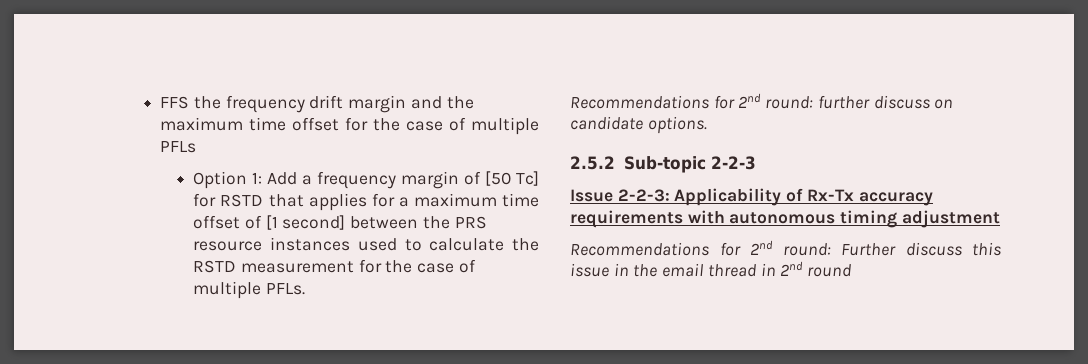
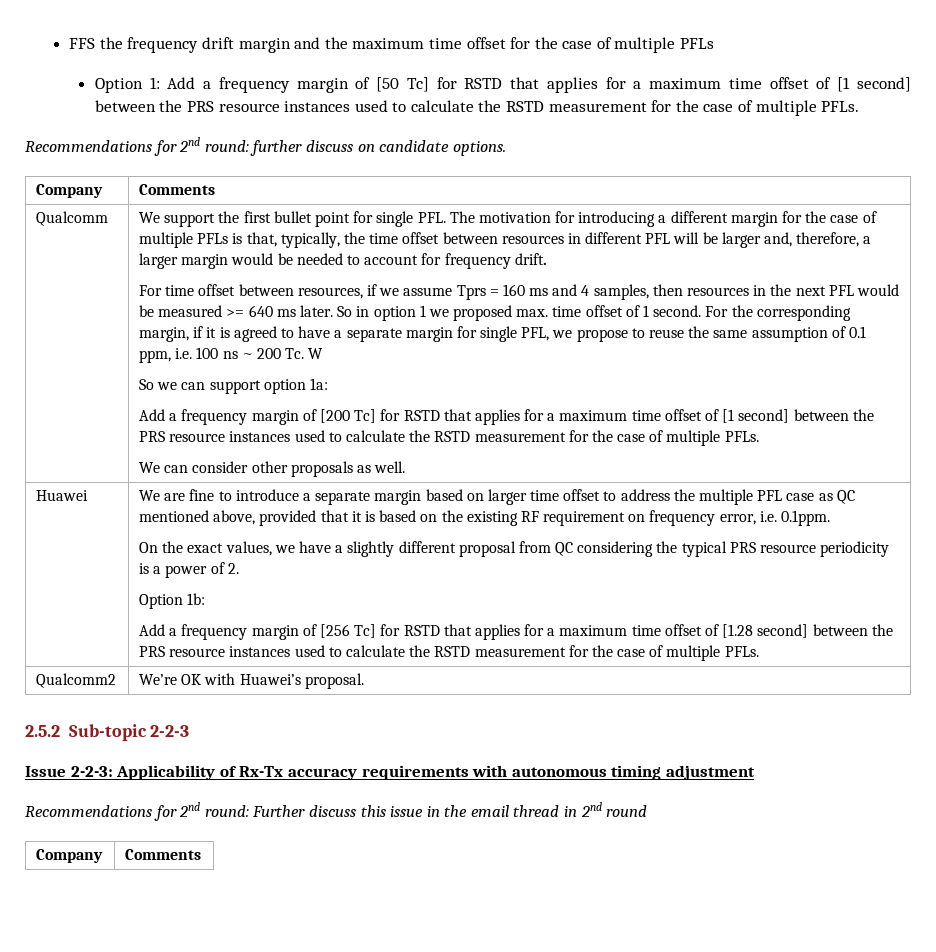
(707, 125) none -> [36,184,104,198] [139,184,216,195] [36,211,109,226] [139,211,877,227] [139,232,872,248] [139,253,547,269] [139,284,899,300] [139,305,851,321] [139,326,866,342] [139,347,324,363] [139,378,328,394] [139,409,874,425] [139,430,759,446] [139,461,406,477] [36,490,89,501] [139,489,855,505] [139,510,830,526] [139,541,890,557] [139,562,239,578] [139,593,206,609] [139,624,893,640] [139,645,759,661] [36,673,117,688] [139,673,364,689] // Company | Comments // Qualcomm | We support the first bullet point for single PFL. The motivation for introducing a different margin for the case of multiple PFLs is that, typically, the time offset between resources in different PFL will be larger and, therefore, a larger margin would be needed to account for frequency drift. // For time offset between resources, if we assume Tprs = 160 ms and 4 samples, then resources in the next PFL would be measured >= 640 ms later. So in option 1 we proposed max. time offset of 1 second. For the corresponding margin, if it is agreed to have a separate margin for single PFL, we propose to reuse the same assumption of 0.1 ppm, i.e. 100 ns ~ 200 Tc. W // So we can support option 1a: // Add a frequency margin of [200 Tc] for RSTD that applies for a maximum time offset of [1 second] between the PRS resource instances used to calculate the RSTD measurement for the case of multiple PFLs. // We can consider other proposals as well. // Huawei | We are fine to introduce a separate margin based on larger time offset to address the multiple PFL case as QC mentioned above, provided that it is based on the existing RF requirement on frequency error, i.e. 0.1ppm. // On the exact values, we have a slightly different proposal from QC considering the typical PRS resource periodicity is a power of 2. // Option 1b: // Add a frequency margin of [256 Tc] for RSTD that applies for a maximum time offset of [1.28 second] between the PRS resource instances used to calculate the RSTD measurement for the case of multiple PFLs. // Qualcomm2 | We’re OK with Huawei’s proposal.
(852, 270) none -> [36,849,104,863] [125,849,202,860] // Company | Comments

